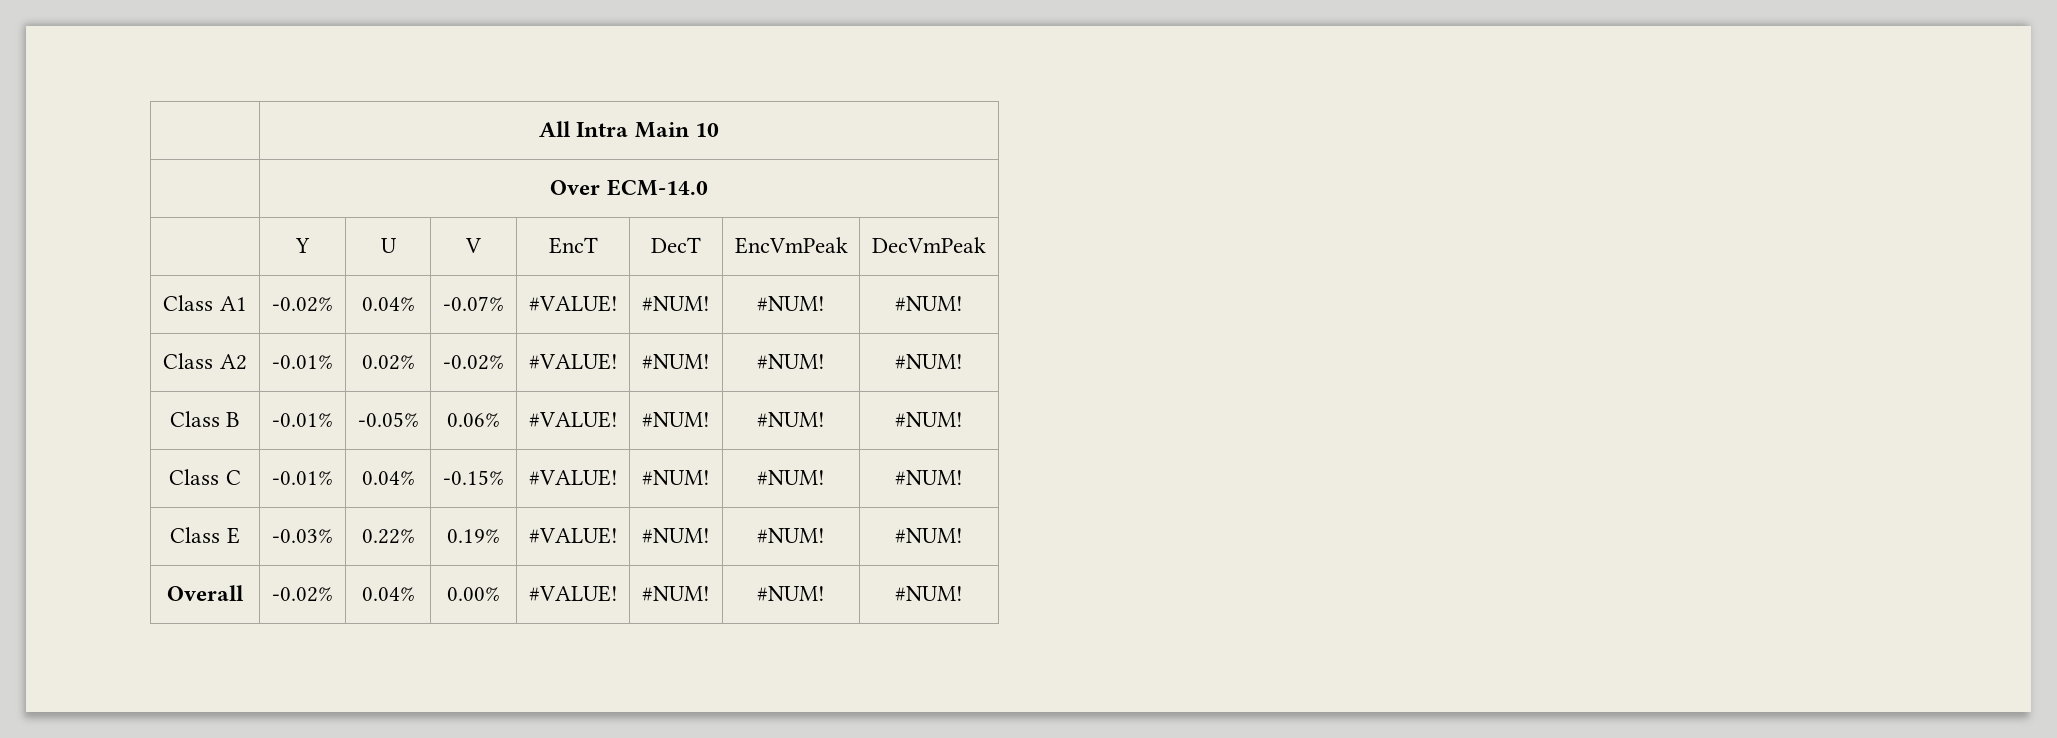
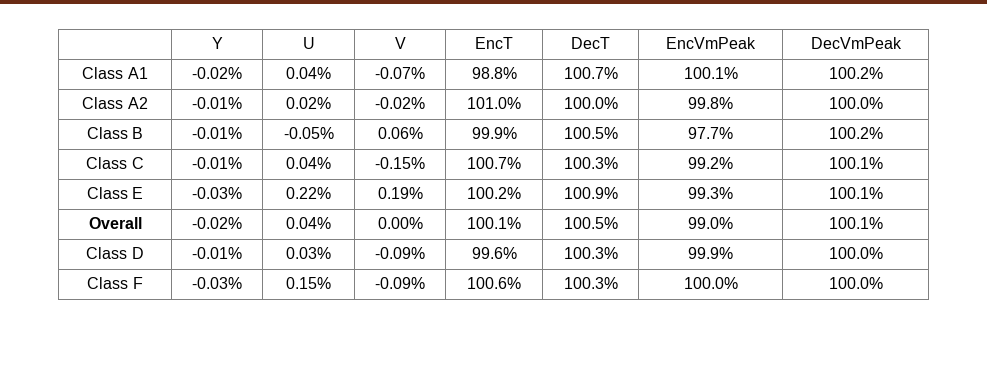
[539,121,719,138] [550,179,708,196] | All Intra Main 10 // | Over ECM-14.0 // -> (211, 43) none
[528,295,618,312] [642,296,710,311] [757,296,825,311] [895,296,963,311] #VALUE! | #NUM! | #NUM! | #NUM! -> [471,67,517,79] [563,67,618,79] [683,67,738,79] [828,67,883,79] 98.8% | 100.7% | 100.1% | 100.2%
[528,353,618,370] [642,354,710,369] [757,354,825,369] [895,354,963,369] #VALUE! | #NUM! | #NUM! | #NUM! -> [467,97,521,109] [563,97,618,109] [688,97,733,109] [828,97,883,109] 101.0% | 100.0% | 99.8% | 100.0%
[528,411,618,428] [642,412,710,427] [757,412,825,427] [895,412,963,427] #VALUE! | #NUM! | #NUM! | #NUM! -> [471,127,517,139] [563,127,618,139] [688,127,733,139] [828,127,883,139] 99.9% | 100.5% | 97.7% | 100.2%
[528,469,618,486] [642,470,710,485] [757,470,825,485] [895,470,963,485] #VALUE! | #NUM! | #NUM! | #NUM! -> [467,157,521,169] [563,157,618,169] [688,157,733,169] [828,157,883,169] 100.7% | 100.3% | 99.2% | 100.1%
[528,527,618,544] [642,528,710,543] [757,528,825,543] [895,528,963,543] #VALUE! | #NUM! | #NUM! | #NUM! -> [467,187,521,199] [563,187,618,199] [688,187,733,199] [828,187,883,199] 100.2% | 100.9% | 99.3% | 100.1%
[528,585,618,602] [642,586,710,601] [757,586,825,601] [895,586,963,601] #VALUE! | #NUM! | #NUM! | #NUM! -> [467,217,521,229] [563,217,618,229] [688,217,733,229] [828,217,883,229] [86,247,144,259] [192,247,242,259] [286,247,331,259] [375,247,425,259] [471,247,517,259] [563,247,618,259] [688,247,733,259] [828,247,883,259] [87,277,143,289] [192,277,242,289] [286,277,331,289] [375,277,425,289] [467,277,521,289] [563,277,618,289] [683,277,738,289] [828,277,883,289] 100.1% | 100.5% | 99.0% | 100.1% // Class D | -0.01% | 0.03% | -0.09% | 99.6% | 100.3% | 99.9% | 100.0% // Class F | -0.03% | 0.15% | -0.09% | 100.6% | 100.3% | 100.0% | 100.0%

